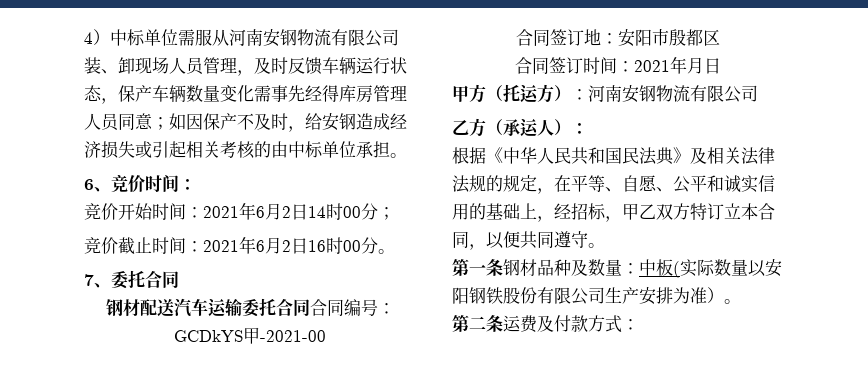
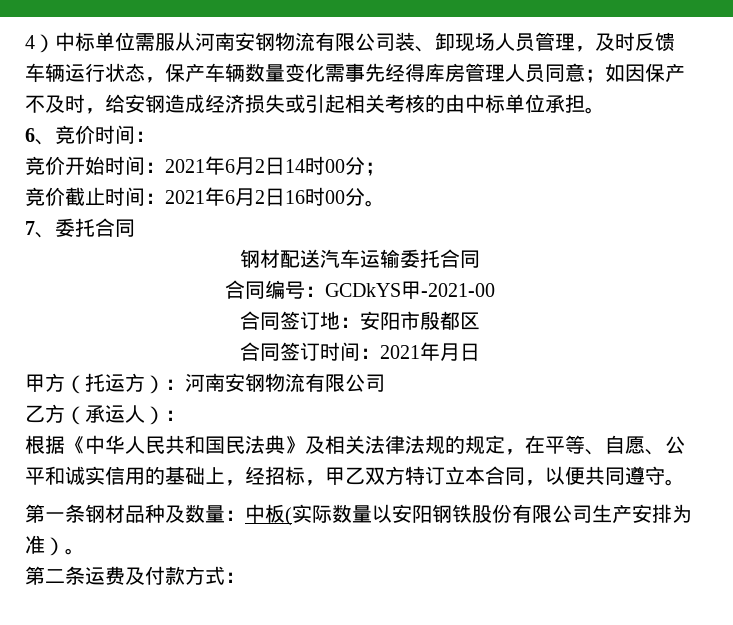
(310, 307) none -> (480, 259) //

